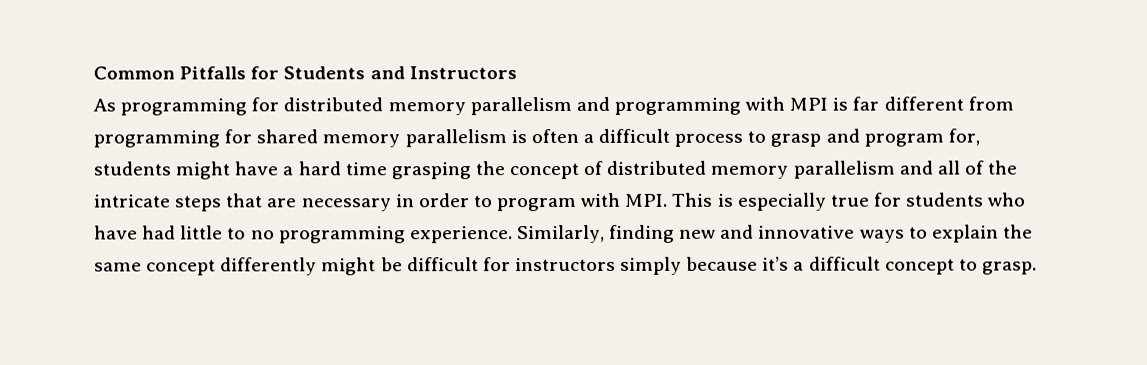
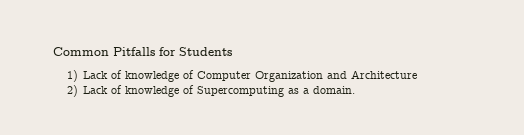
[369,66,517,80] [93,96,1014,116] [93,128,980,148] [93,160,1018,180] [94,192,1027,212] [94,224,1033,244] [94,256,1037,276] and Instructors // As programming for distributed memory parallelism and programming with MPI is far different from programming for shared memory parallelism is often a difficult process to grasp and program for, students might have a hard time grasping the concept of distributed memory parallelism and all of the intricate steps that are necessary in order to program with MPI. This is especially true for students who have had little to no programming experience. Similarly, finding new and innovative ways to explain the same concept differently might be difficult for instructors simply because it’s a difficult concept to grasp. -> [66,70,418,82] [66,85,356,97] // 1) Lack of knowledge of Computer Organization and Architecture // 2) Lack of knowledge of Supercomputing as a domain.

